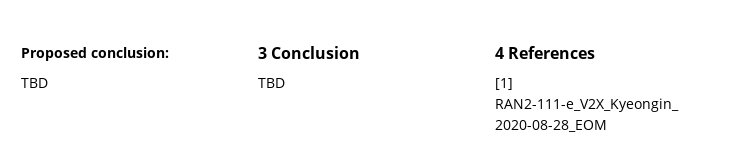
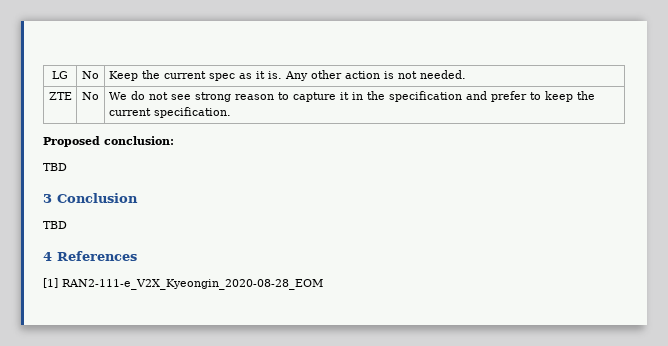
(21, 54) none -> [52,71,68,79] [82,71,99,79] [108,70,466,81] [48,92,72,100] [82,92,99,100] [108,91,595,102] [108,107,231,118] LG | No | Keep the current spec as it is. Any other action is not needed. // ZTE | No | We do not see strong reason to capture it in the specification and prefer to keep the current specification. //

